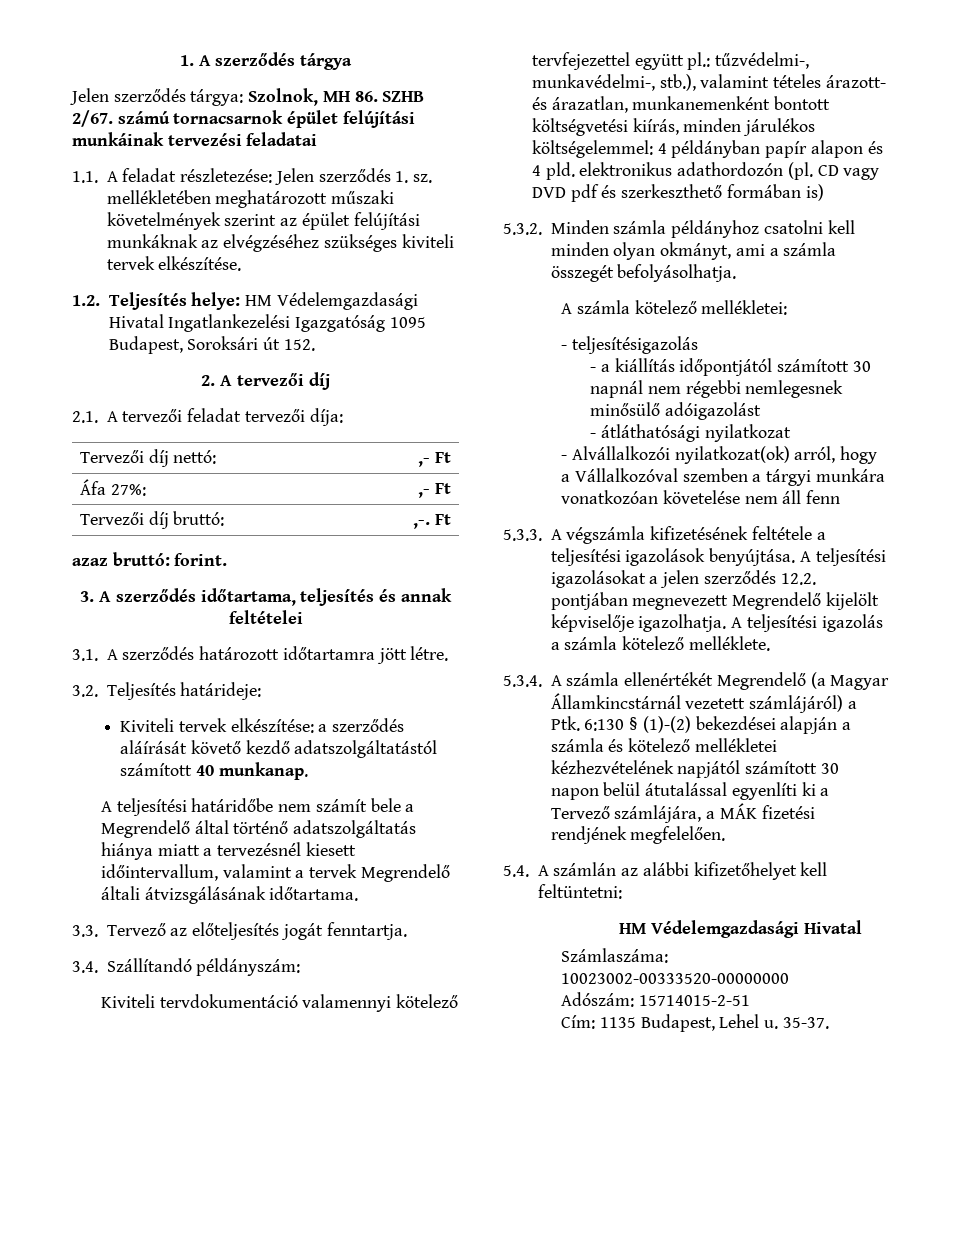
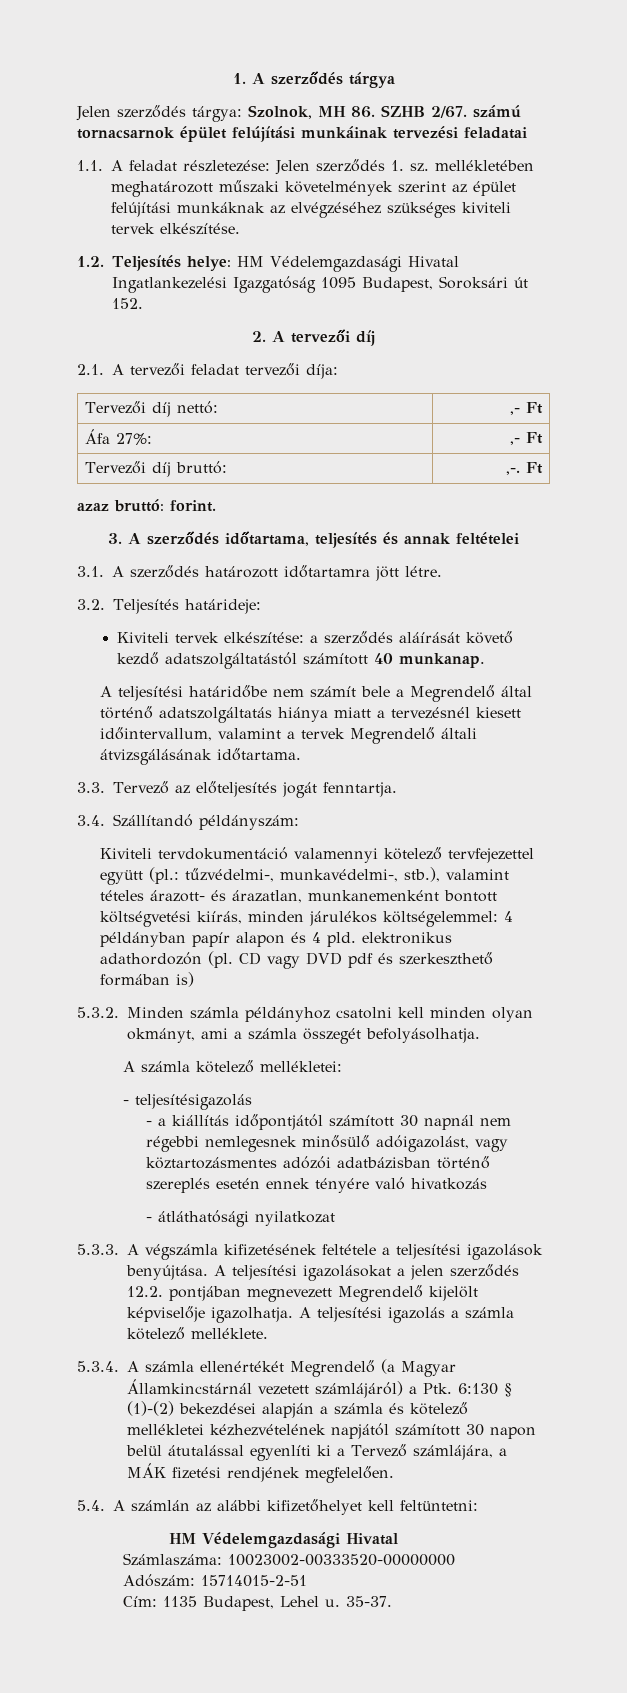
[687,52,711,70] pl.: -> [148,867,179,884] (pl.:
[664,402,761,420] [590,424,791,442] [561,446,877,464] [561,468,885,486] [561,490,840,504] adóigazolást // - átláthatósági nyilatkozat // - Alvállalkozói nyilatkozat(ok) arról, hogy a Vállalkozóval szemben a tárgyi munkára vonatkozóan követelése nem áll fenn -> [375,1135,508,1152] [145,1156,490,1169] [145,1177,487,1193] [145,1210,335,1227] adóigazolást, vagy köztartozásmentes adózói adatbázisban történő szereplés esetén ennek tényére való hivatkozás // - átláthatósági nyilatkozat

